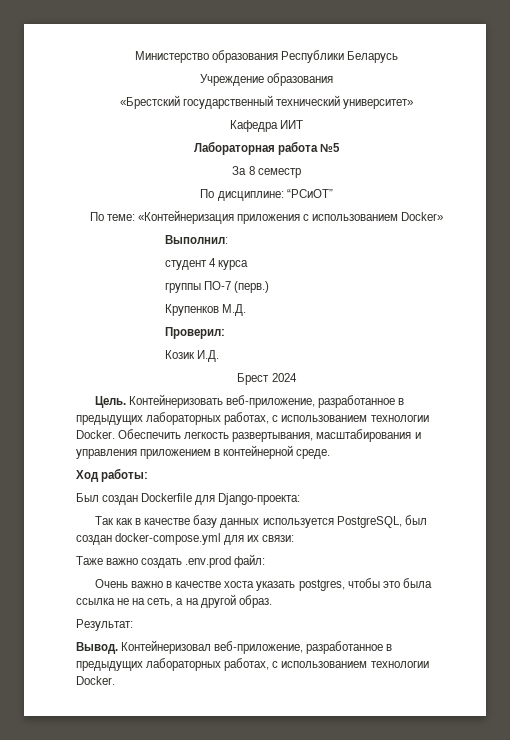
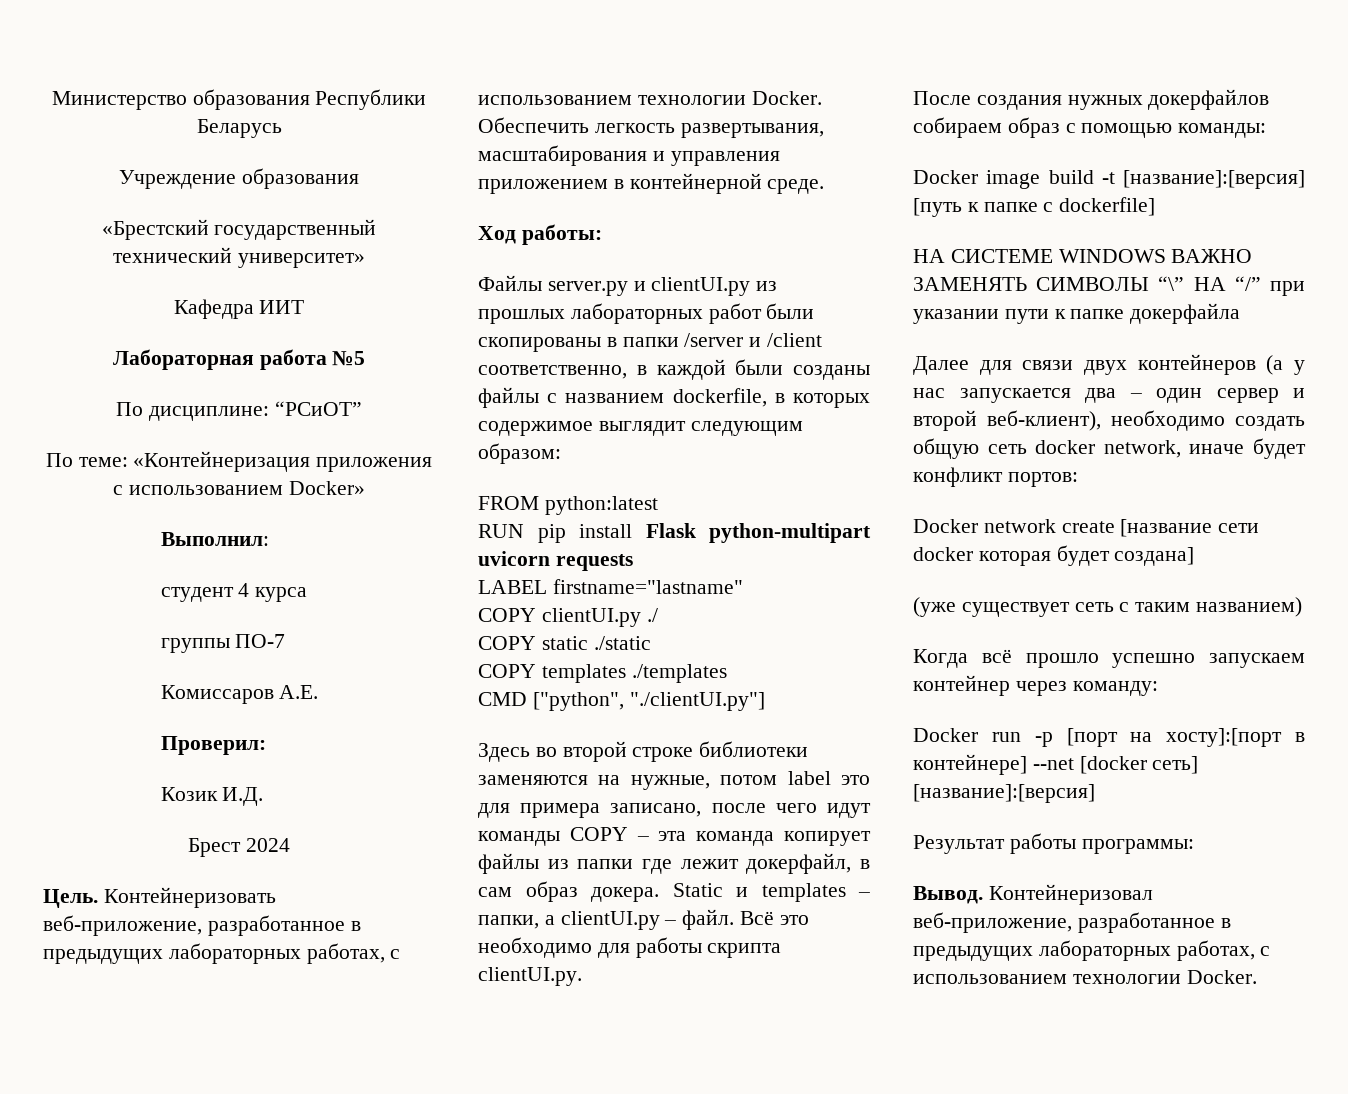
[232,166,301,178] // За 8 семестр -> (366, 358) none
[234,281,270,293] [165,304,247,316] (перв.) // Крупенков М.Д. -> [160,685,319,704] // Комиссаров А.Е.
[76,493,301,505] [94,515,427,528] [76,533,295,545] [76,554,266,568] [94,578,432,591] [76,594,272,608] [76,619,133,631] Был создан Dockerfile для Django-проекта: // Так как в качестве базу данных используется PostgreSQL, был создан docker-compose.yml для их связи: // Таже важно создать .env.prod файл: // Очень важно в качестве хоста указать postgres, чтобы это была ссылка не на сеть, а на другой образ. // Результат: -> [478,275,778,296] [478,303,815,324] [478,333,823,352] [478,359,870,380] [478,387,870,408] [478,421,803,436] [478,443,561,464] [478,496,658,515] [478,523,871,543] [478,551,633,571] [478,579,743,594] [478,608,658,627] [478,636,651,650] [478,664,727,683] [478,692,765,711] [478,741,809,762] [478,771,870,790] [478,803,871,818] [478,827,871,846] [478,853,870,874] [478,881,870,902] [478,909,809,930] [478,937,782,958] [478,967,582,986] [913,89,1270,110] [913,117,1267,138] [913,170,1305,189] [913,197,1156,217] [913,249,1253,263] [913,276,1305,296] [913,303,1241,324] [913,354,1305,375] [913,388,1305,403] [913,410,1305,431] [913,438,1306,459] [913,467,1078,487] [913,519,1260,537] [913,545,1195,566] [913,597,1303,617] [913,649,1305,668] [913,675,1158,696] [913,728,1305,747] [913,754,1199,775] [913,784,1095,803] [913,833,1194,854] Файлы server.py и clientUI.py из прошлых лабораторных работ были скопированы в папки /server и /client соответственно, в каждой были созданы файлы с названием dockerfile, в которых содержимое выглядит следующим образом: // FROM python:latest // RUN pip install Flask python-multipart uvicorn requests // LABEL firstname="lastname" // COPY clientUI.py ./ // COPY static ./static // COPY templates ./templates // CMD ["python", "./clientUI.py"] // Здесь во второй строке библиотеки заменяются на нужные, потом label это для примера записано, после чего идут команды COPY – эта команда копирует файлы из папки где лежит докерфайл, в сам образ докера. Static и templates – папки, а clientUI.py – файл. Всё это необходимо для работы скрипта clientUI.py. // После создания нужных докерфайлов собираем образ с помощью команды: // Docker image build -t [название]:[версия] [путь к папке с dockerfile] // НА СИСТЕМЕ WINDOWS ВАЖНО ЗАМЕНЯТЬ СИМВОЛЫ “\” НА “/” при указании пути к папке докерфайла // Далее для связи двух контейнеров (а у нас запускается два – один сервер и второй веб-клиент), необходимо создать общую сеть docker network, иначе будет конфликт портов: // Docker network create [название сети docker которая будет создана] // (уже существует сеть с таким названием) // Когда всё прошло успешно запускаем контейнер через команду: // Docker run -p [порт на хосту]:[порт в контейнере] --net [docker сеть] [название]:[версия] // Результат работы программы:

